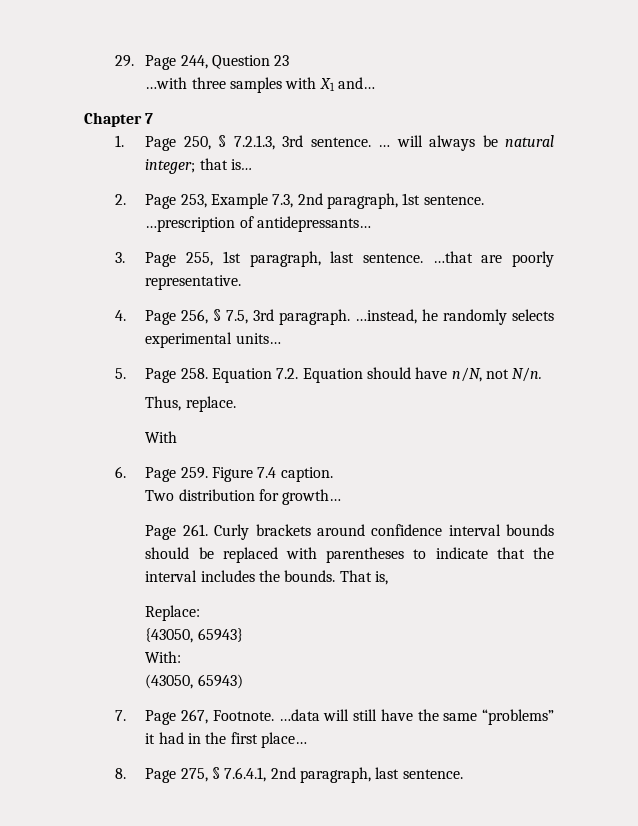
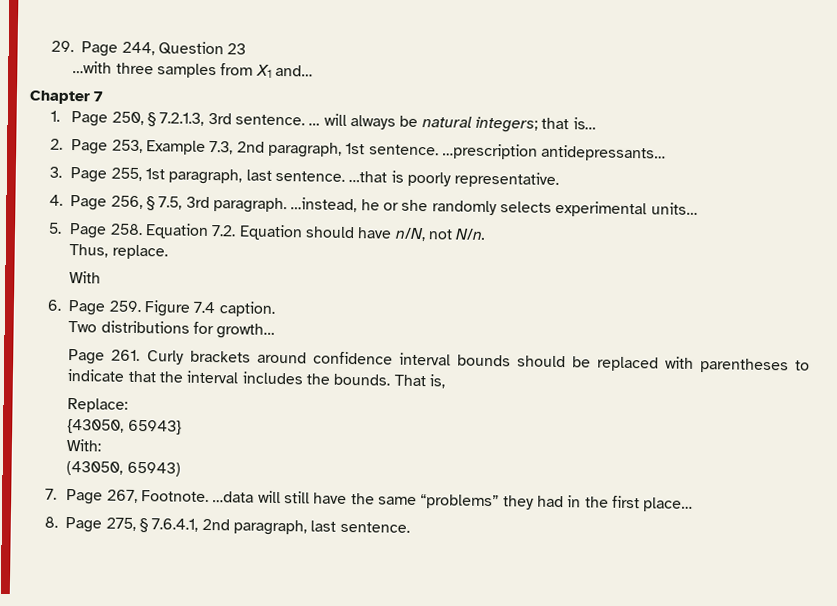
[285,77,317,89] with -> [220,63,254,76] from
[145,159,196,174] integer; -> [474,116,538,133] integers;
[239,216,254,228] of -> (539, 151) none
[481,255,503,263] are -> [390,170,404,183] is
(439, 315) none -> [383,199,429,212] or she
[178,489,255,501] distribution -> [100,320,190,334] distributions
[145,733,156,744] it -> [502,495,534,510] they

